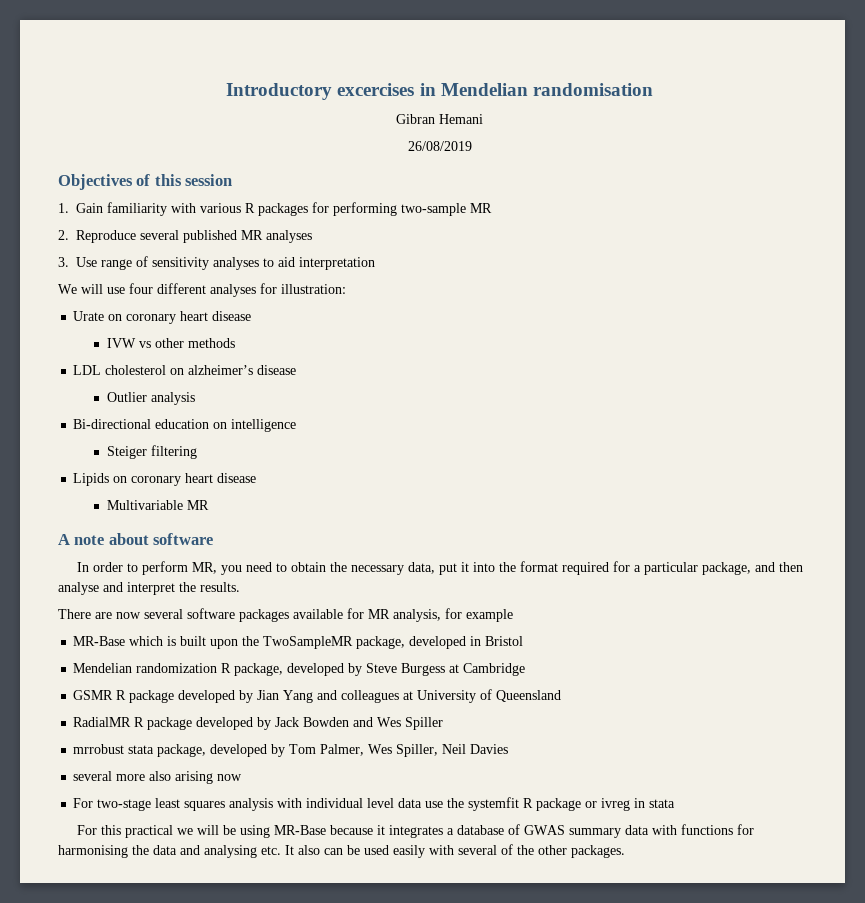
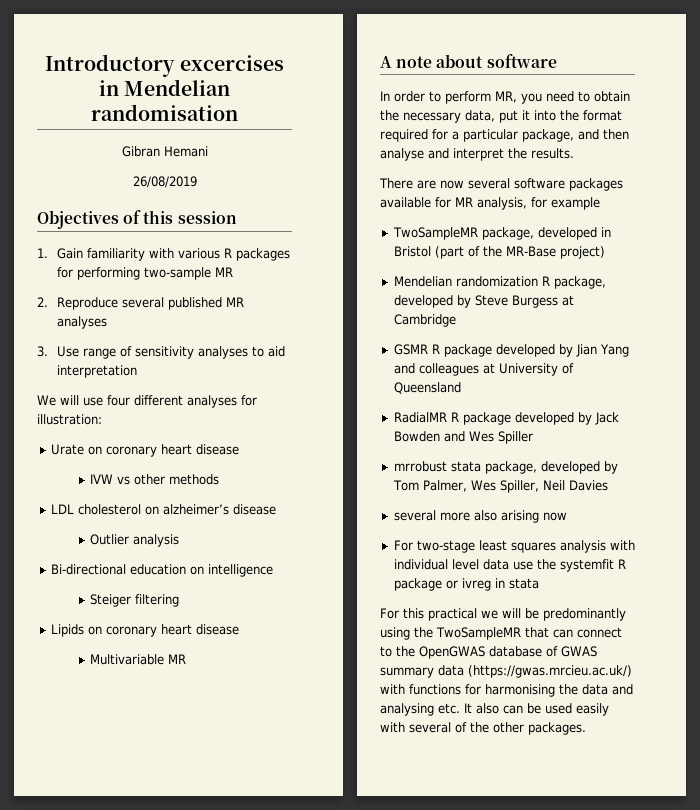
[73,636,260,649] MR-Base which is built upon the -> (600, 203) none
(524, 641) none -> [434,246,605,259] (part of the MR-Base project)
[239,825,454,838] using MR-Base because it integrates a -> [543,608,626,621] [380,627,622,640] [380,646,485,659] predominantly using the TwoSampleMR that can connect to the OpenGWAS
(649, 830) none -> [468,665,632,678] (https://gwas.mrcieu.ac.uk/)

